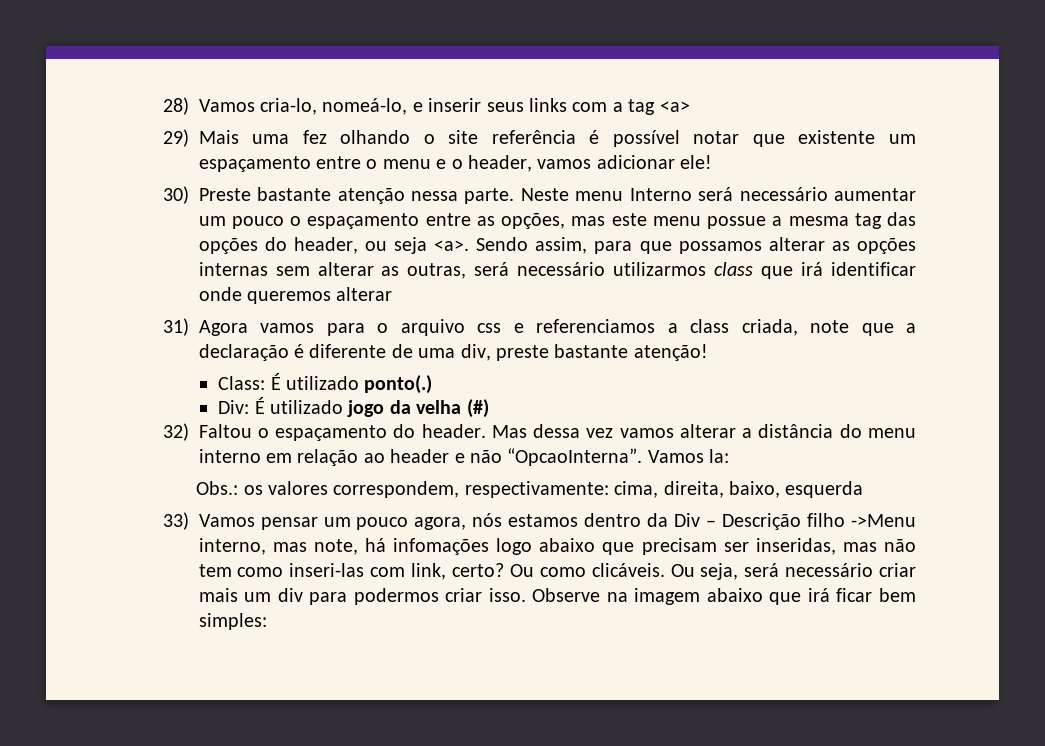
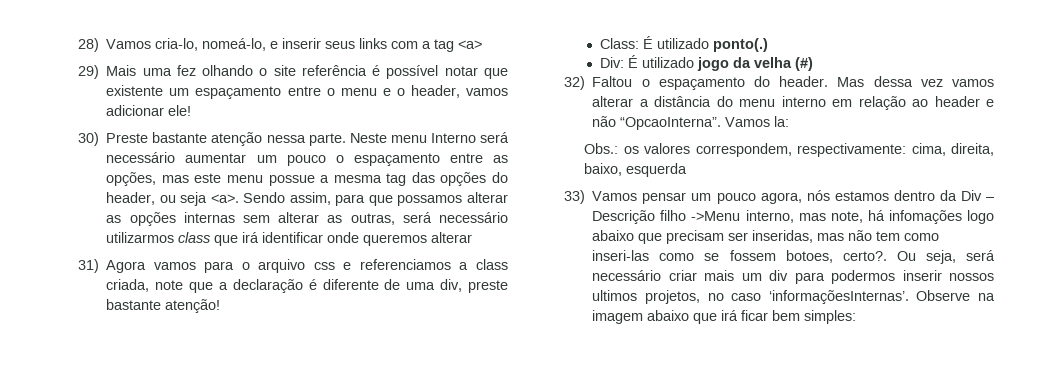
[370,563,665,580] com link, certo? Ou como clicáveis. -> [659,250,887,263] como se fossem botoes, certo?.
[445,588,526,602] criar isso. -> [902,270,994,281] [592,290,909,304] inserir nossos ultimos projetos, no caso ‘informaçõesInternas’.

